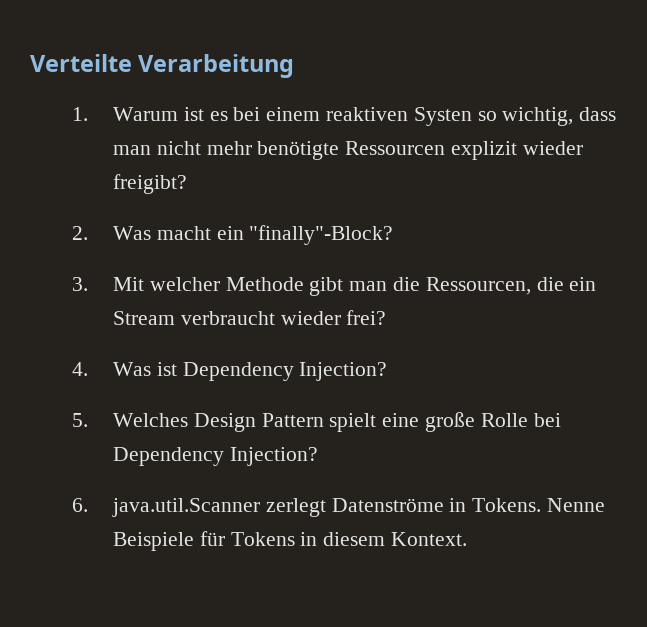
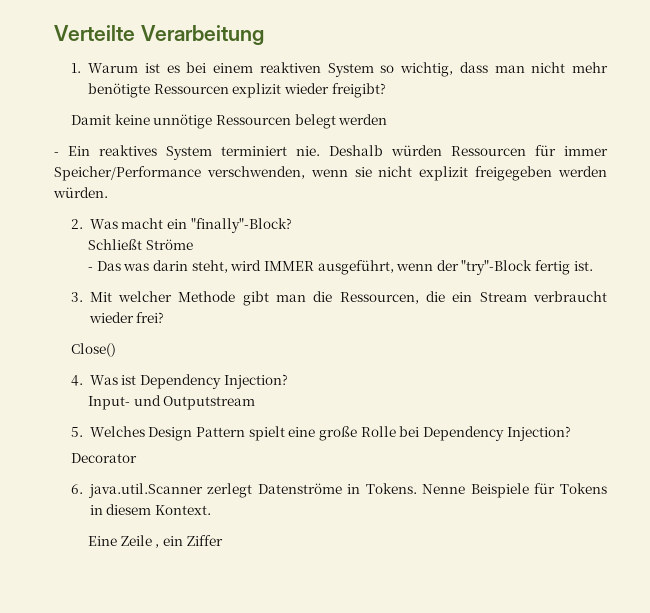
[413,107,472,126] Systen -> [327,63,374,77] System
(188, 184) none -> [71,114,388,129] [54,145,608,160] [54,166,607,181] [53,187,108,198] // Damit keine unnötige Ressourcen belegt werden // - Ein reaktives System terminiert nie. Deshalb würden Ressourcen für immer Speicher/Performance verschwenden, wenn sie nicht explizit freigegeben werden würden.
(394, 235) none -> [88,239,193,250] [88,260,593,275] // Schließt Ströme // - Das was darin steht, wird IMMER ausgeführt, wenn der "try"-Block fertig ist.
(387, 317) none -> [71,343,117,357] // Close()
(388, 371) none -> [88,395,256,410] // Input- und Outputstream
(318, 456) none -> [71,453,138,463] // Decorator
(468, 539) none -> [88,535,223,548] // Eine Zeile , ein Ziffer

